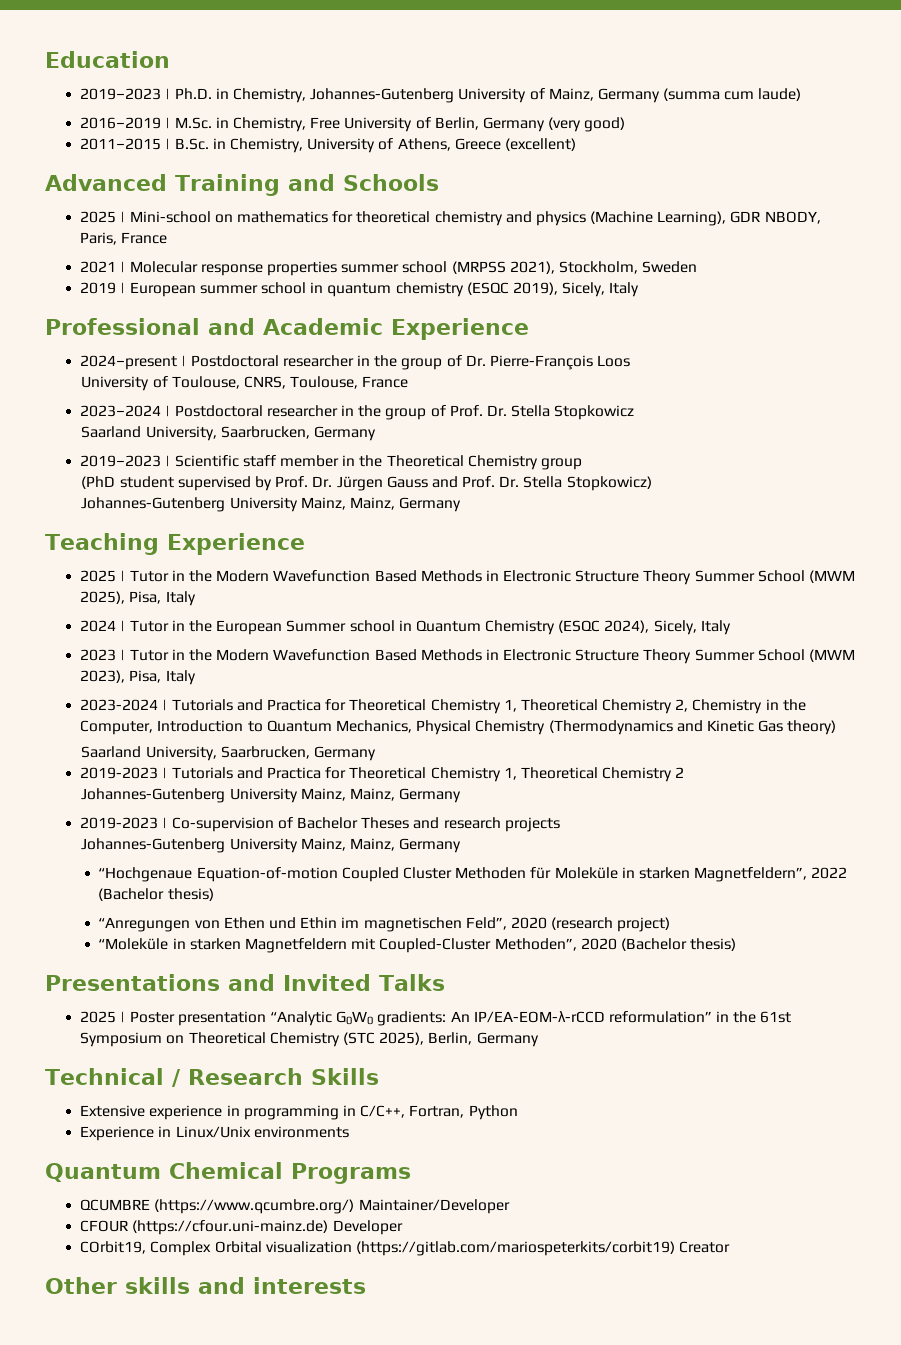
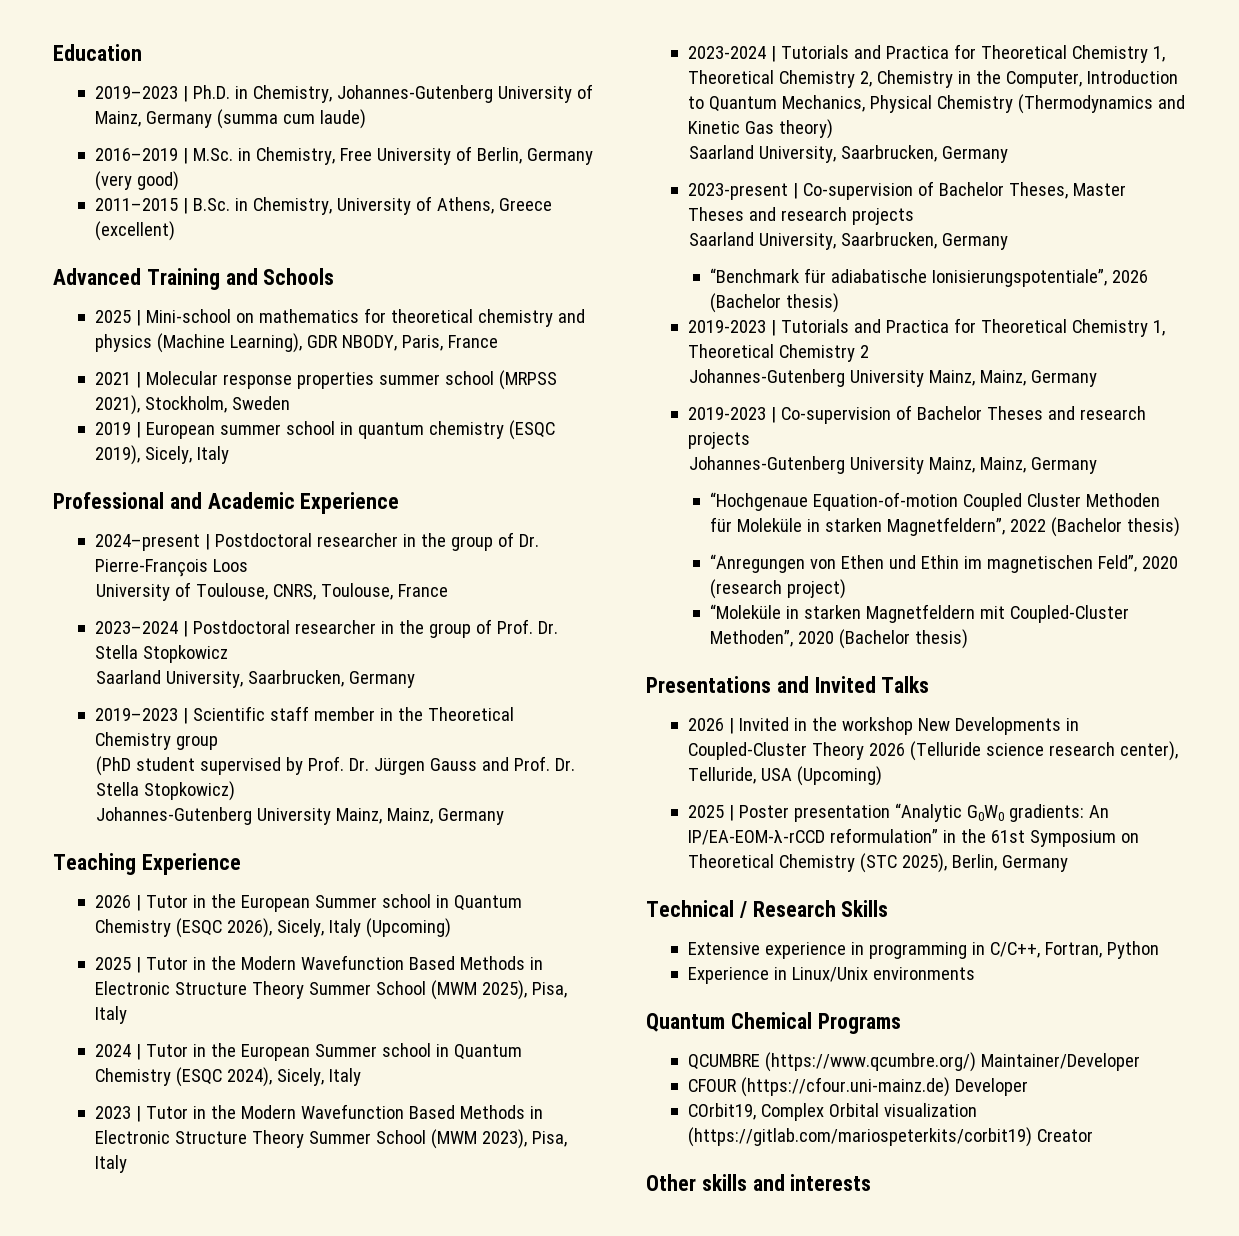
(305, 544) none -> [95,894,522,912] [95,918,451,938] // 2026 | Tutor in the European Summer school in Quantum Chemistry (ESQC 2026), Sicely, Italy (Upcoming)
(376, 753) none -> [688,181,1126,200] [688,207,914,225] [689,232,1009,250] [709,268,1148,287] [709,293,839,313] // 2023-present | Co-supervision of Bachelor Theses, Master Theses and research projects // Saarland University, Saarbrucken, Germany // “Benchmark für adiabatische Ionisierungspotentiale”, 2026 (Bachelor thesis)
(445, 982) none -> [688,717,1079,735] [688,741,1178,761] [688,766,883,786] // 2026 | Invited in the workshop New Developments in Coupled-Cluster Theory 2026 (Telluride science research center), Telluride, USA (Upcoming)

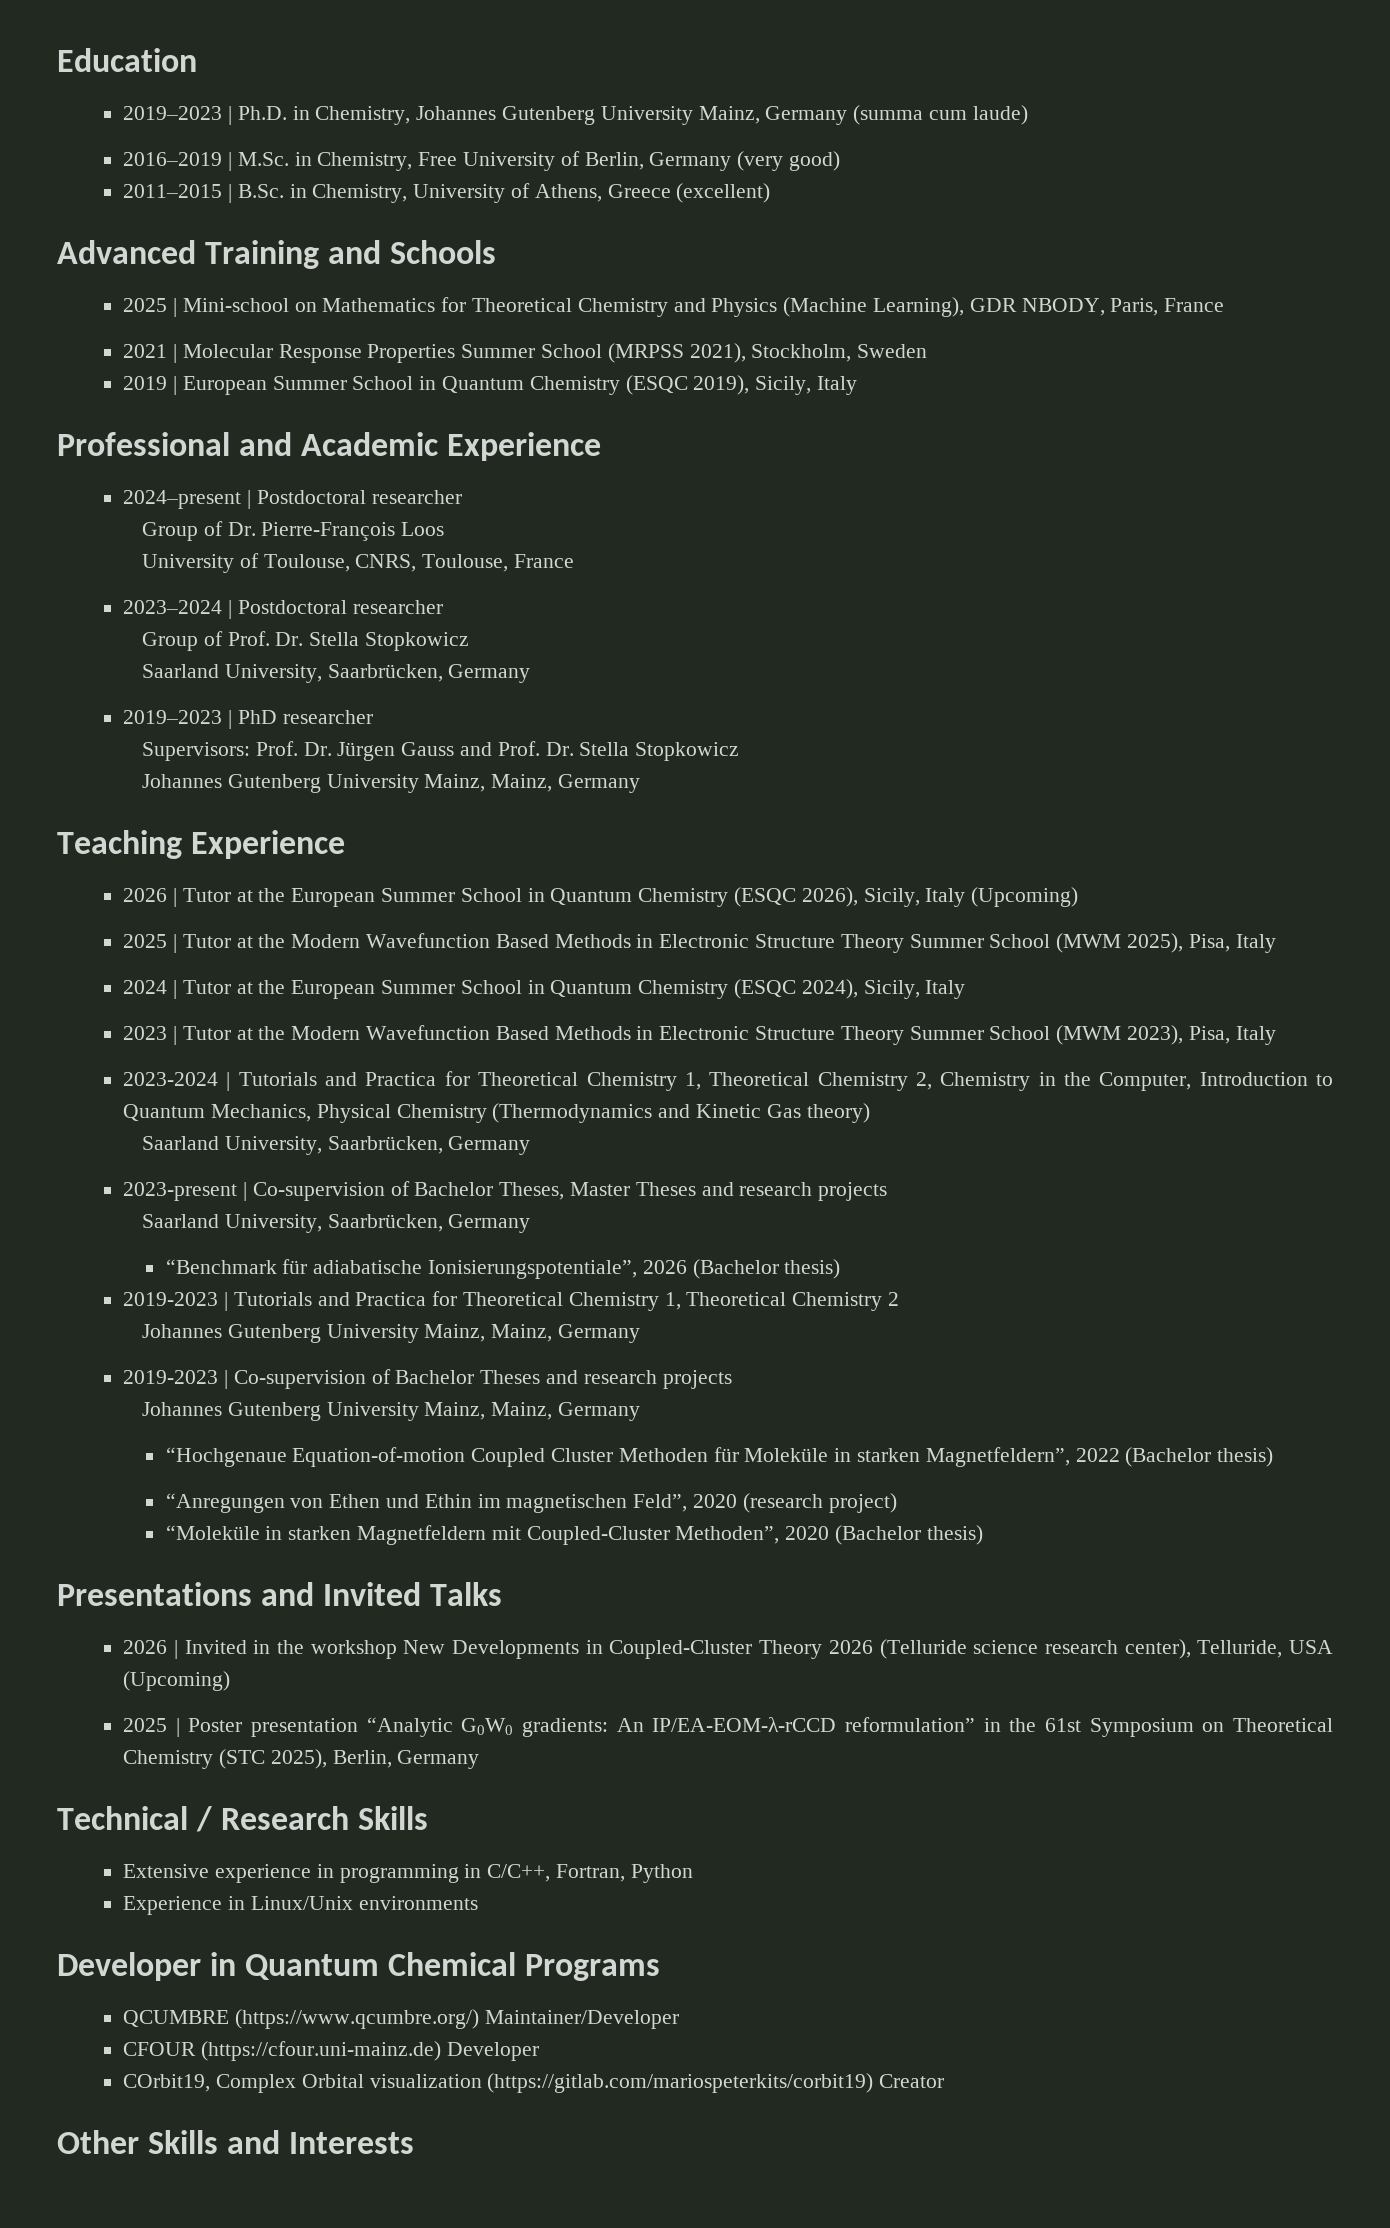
[336,84,593,103] Johannes-Gutenberg University of -> [416,106,693,125] Johannes Gutenberg University
[258,308,585,327] [95,334,153,352] mathematics for theoretical chemistry and physics -> [322,297,778,317] Mathematics for Theoretical Chemistry and Physics
[222,371,494,389] response properties summer school -> [278,344,602,363] Response Properties Summer School
[219,421,504,439] summer school in quantum chemistry -> [272,376,620,395] Summer School in Quantum Chemistry
[145,446,193,464] Sicely, -> [755,376,812,395] Sicily,
[402,533,493,551] in the group -> [141,522,198,541] // Group
[380,620,471,638] in the group -> [141,632,198,651] // Group
[248,670,416,688] [95,706,514,724] [95,732,219,750] [96,756,304,776] Saarbrucken, Germany // 2019–2023 | Scientific staff member in the Theoretical Chemistry group // (PhD student supervised by -> [327,664,531,683] [123,710,373,729] [141,742,250,761] Saarbrücken, Germany // 2019–2023 | PhD researcher // Supervisors:
[144,781,236,801] [96,807,253,825] Stopkowicz) // Johannes-Gutenberg -> [635,742,740,761] [141,774,321,793] Stopkowicz // Johannes Gutenberg
[192,894,431,912] in the European Summer school -> [236,888,522,907] at the European Summer School
[276,919,324,937] Sicely, -> [863,888,920,907] Sicily,
[192,957,206,970] in -> [236,936,253,948] at
[192,1043,431,1061] in the European Summer school -> [236,980,522,999] at the European Summer School
[276,1068,324,1086] Sicely, -> [863,980,920,999] Sicily,
[192,1106,206,1119] in -> [236,1028,253,1040] at
[841,145,938,162] Saarbrucken, -> [327,1136,443,1154] Saarbrücken,
[841,232,938,249] Saarbrucken, -> [327,1214,443,1232] Saarbrücken,
[689,369,846,387] Johannes-Gutenberg -> [141,1324,321,1343] Johannes Gutenberg
[689,456,846,474] Johannes-Gutenberg -> [141,1402,321,1421] Johannes Gutenberg
(975, 973) none -> [57,1952,237,1981] Developer in
[701,1174,872,1191] skills and interests -> [148,2130,415,2154] Skills and Interests

